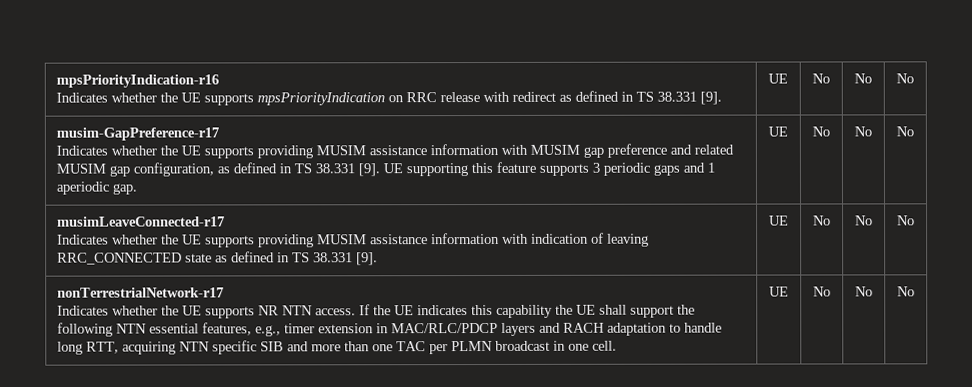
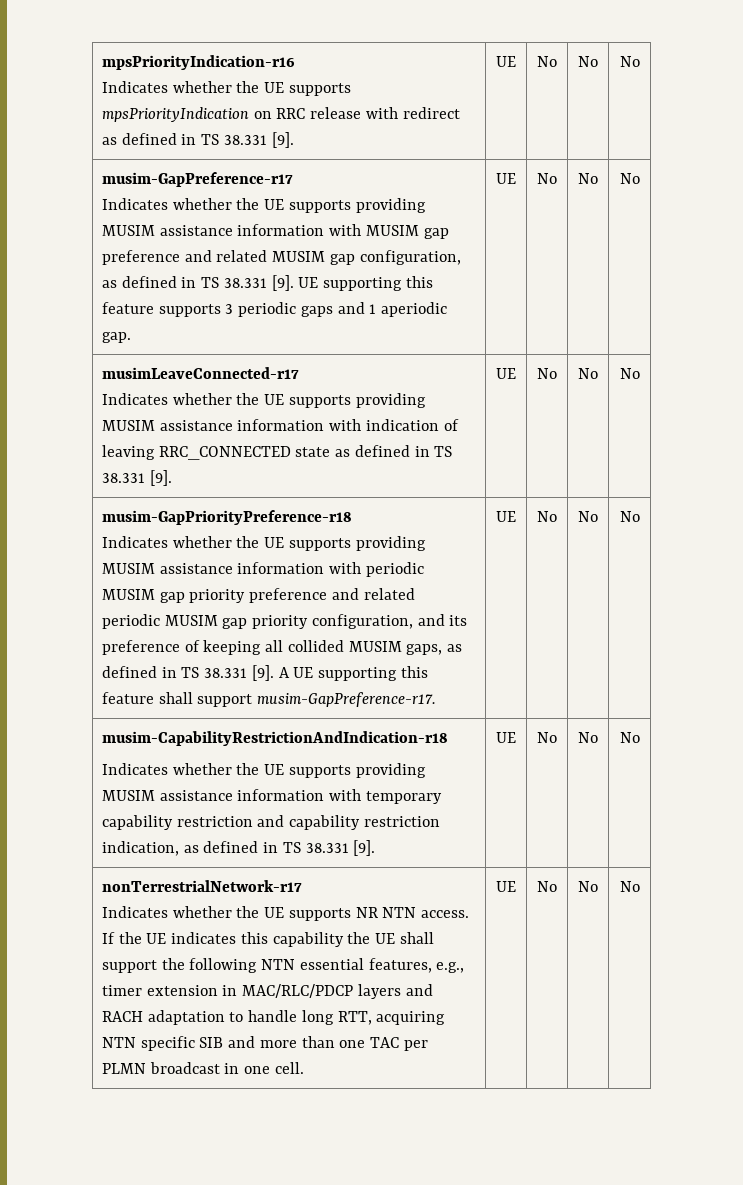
(915, 220) none -> [102,510,353,525] [102,536,426,551] [102,562,424,577] [102,588,415,603] [102,614,468,629] [102,640,463,655] [102,665,428,681] [102,692,437,707] [496,511,516,522] [537,511,557,522] [578,511,598,522] [619,511,640,522] [102,731,449,746] [102,763,426,778] [102,789,442,804] [102,815,440,830] [102,840,376,856] [496,732,516,743] [537,732,557,743] [578,732,598,743] [619,732,640,743] // musim-GapPriorityPreference-r18 // Indicates whether the UE supports providing MUSIM assistance information with periodic MUSIM gap priority preference and related periodic MUSIM gap priority configuration, and its preference of keeping all collided MUSIM gaps, as defined in TS 38.331 [9]. A UE supporting this feature shall support musim-GapPreference-r17. | UE | No | No | No // musim-CapabilityRestrictionAndIndication-r18 // Indicates whether the UE supports providing MUSIM assistance information with temporary capability restriction and capability restriction indication, as defined in TS 38.331 [9]. | UE | No | No | No

